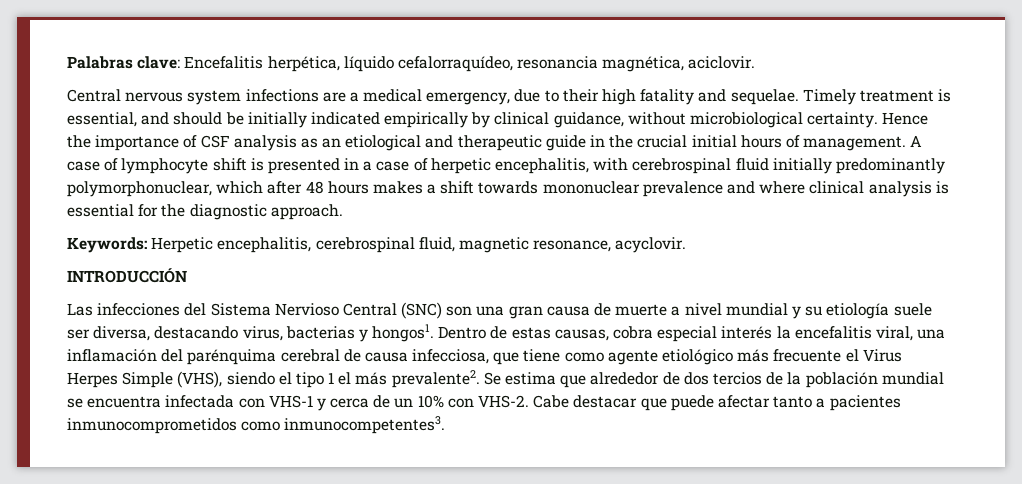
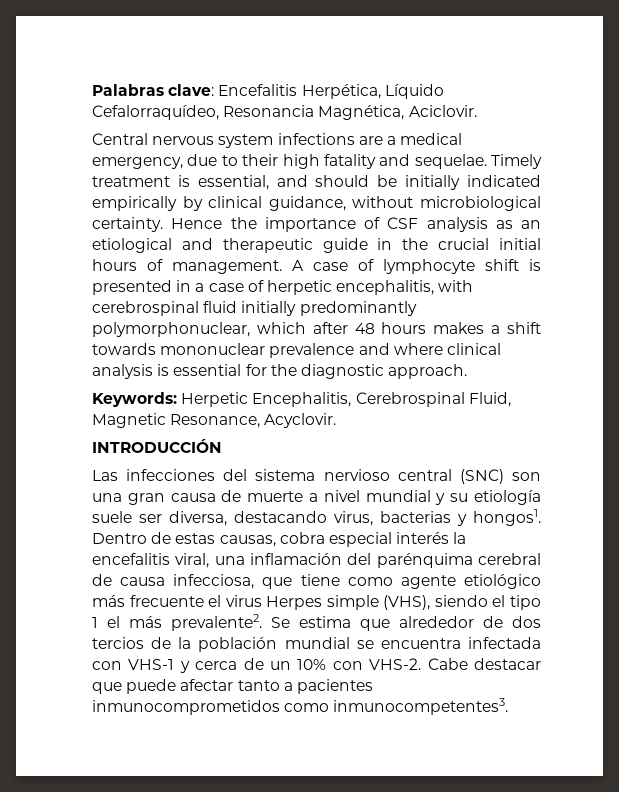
[267,56,756,72] herpética, líquido cefalorraquídeo, resonancia magnética, aciclovir. -> [301,84,444,99] [92,105,477,120] Herpética, Líquido Cefalorraquídeo, Resonancia Magnética, Aciclovir.
[217,237,687,253] encephalitis, cerebrospinal fluid, magnetic resonance, acyclovir. -> [252,392,511,407] [92,413,337,428] Encephalitis, Cerebrospinal Fluid, Magnetic Resonance, Acyclovir.
[210,303,397,316] Sistema Nervioso Central -> [255,469,452,481] sistema nervioso central
[862,349,902,362] [67,372,174,388] Virus Herpes Simple -> [225,595,379,610] virus Herpes simple

